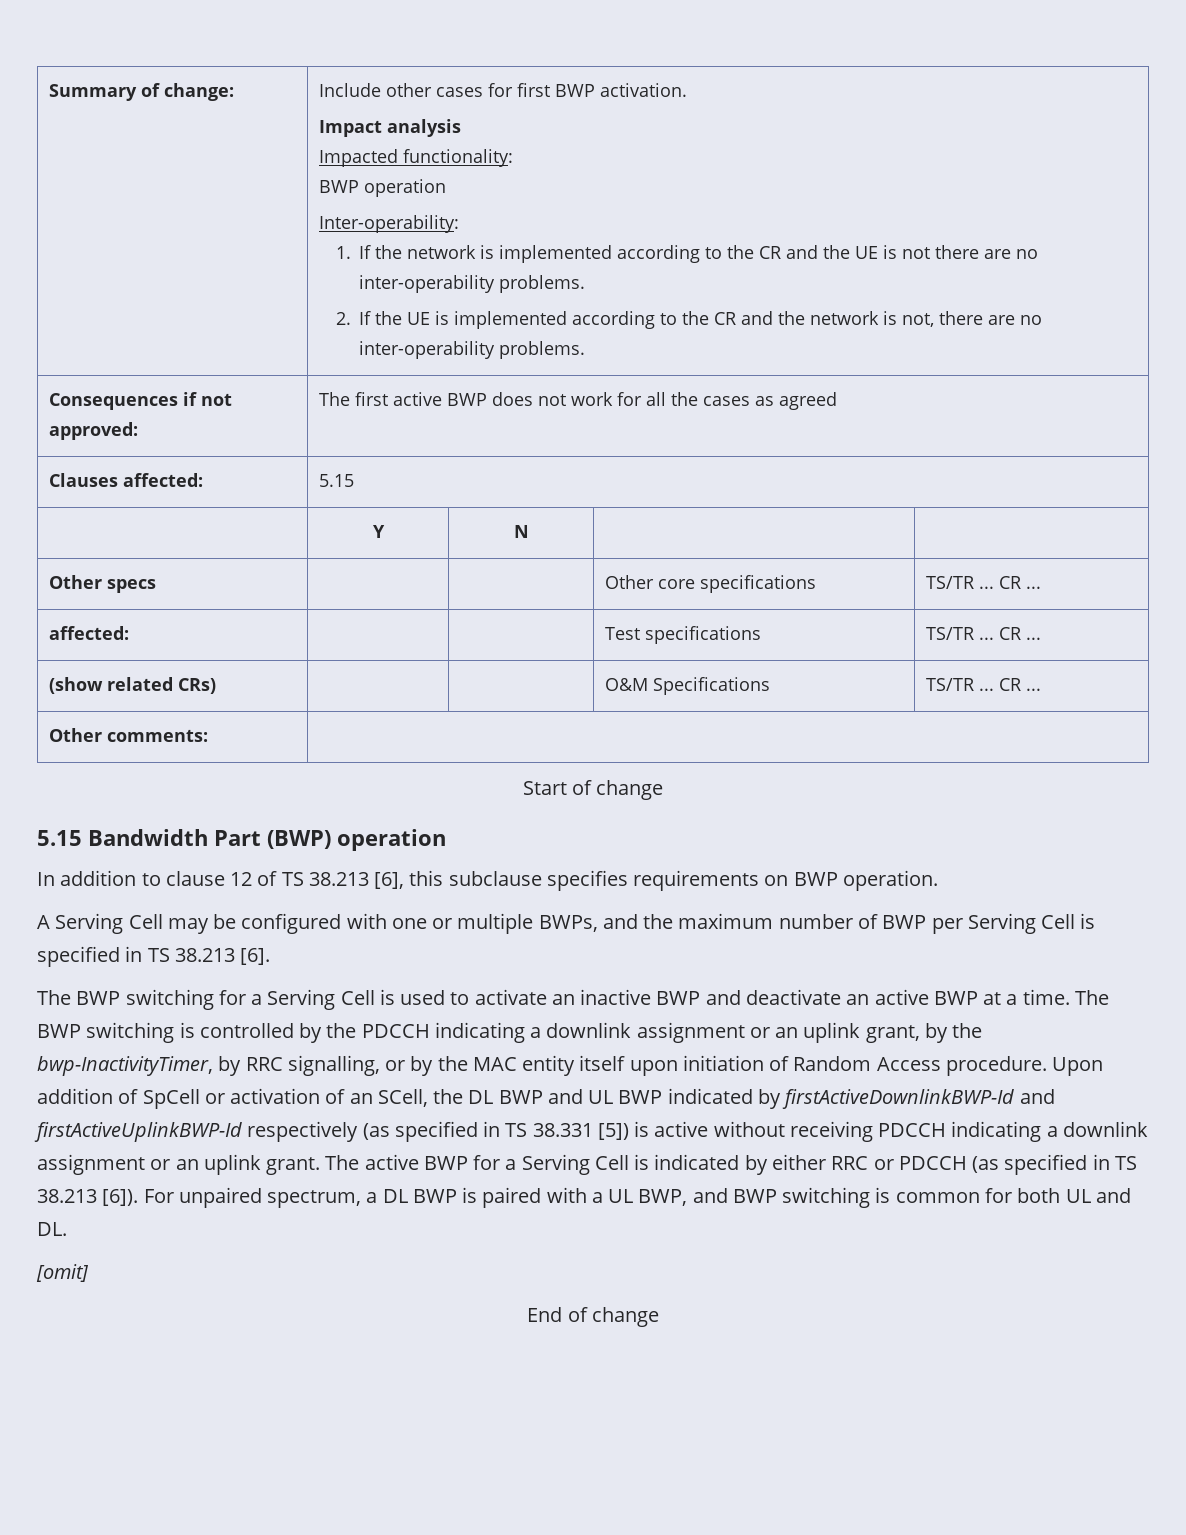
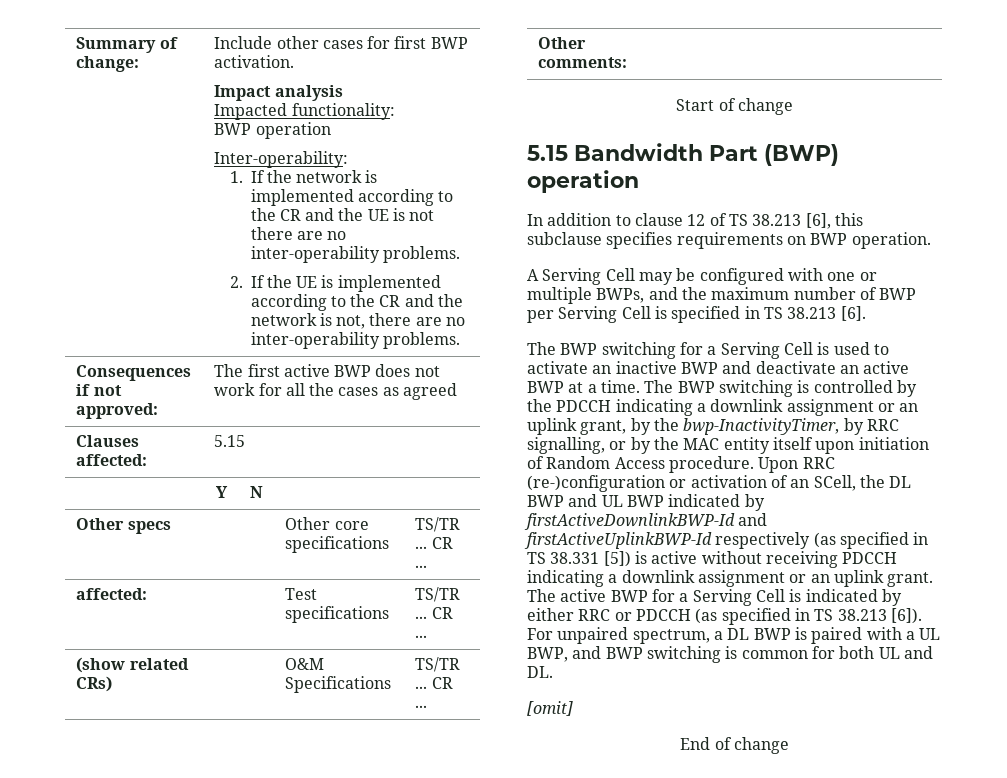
[37,1088,200,1109] addition of SpCell -> [802,457,835,469] [527,475,665,492] RRC (re-)configuration

